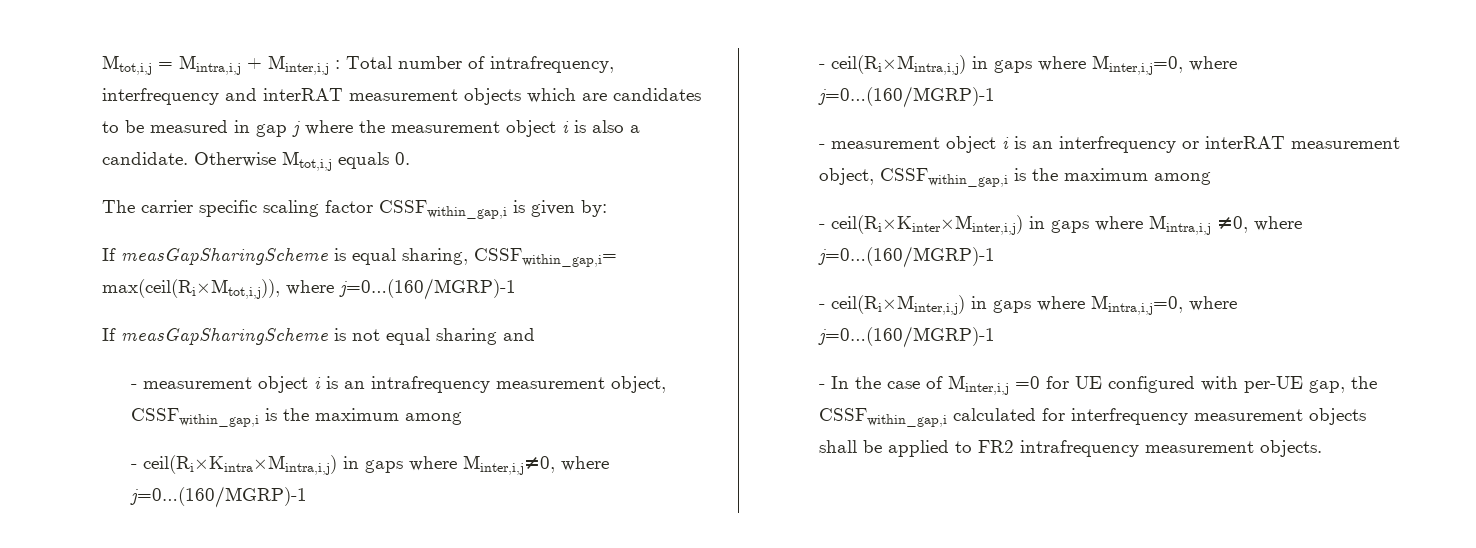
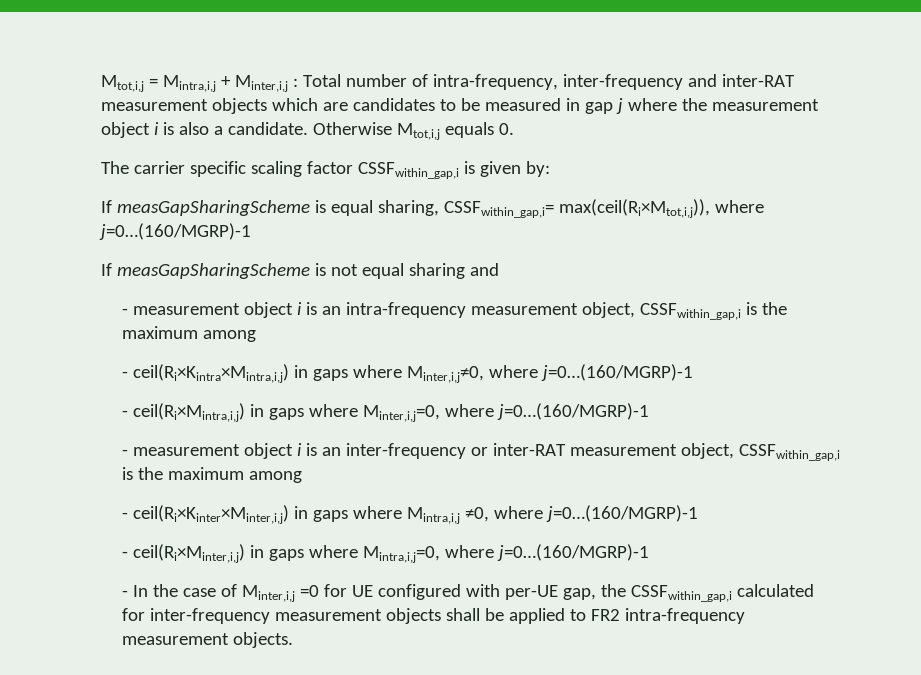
[489,56,614,73] [101,88,343,105] intrafrequency, interfrequency and interRAT -> [433,74,796,90] intra-frequency, inter-frequency and inter-RAT
[370,376,490,393] intrafrequency -> [346,302,467,318] intra-frequency
[1058,136,1285,153] interfrequency or interRAT -> [346,443,567,459] inter-frequency or inter-RAT
[1070,408,1188,425] interfrequency -> [150,608,271,624] inter-frequency
[1019,440,1139,457] intrafrequency -> [625,608,746,624] intra-frequency

